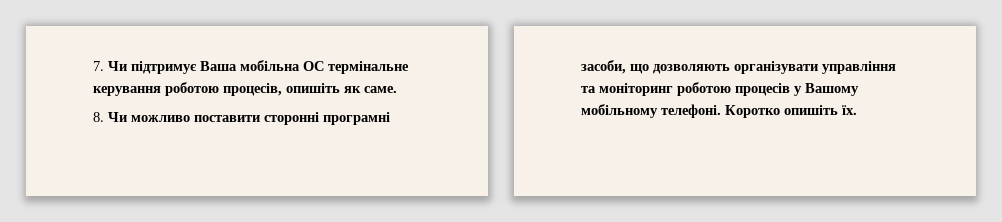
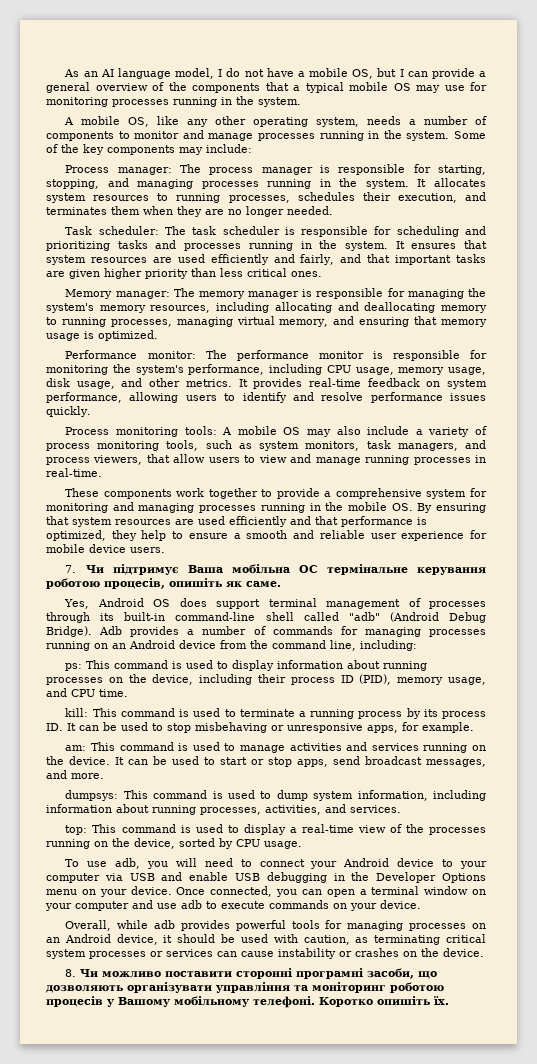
(93, 66) none -> [64,68,486,79] [46,82,487,93] [46,96,301,107] [64,116,487,127] [46,130,487,141] [46,144,252,155] [65,164,486,175] [46,178,486,189] [46,192,486,203] [46,206,333,217] [65,226,486,237] [46,240,487,251] [46,254,487,265] [46,268,322,279] [65,288,487,299] [46,302,488,313] [46,316,487,327] [46,330,158,341] [65,350,487,361] [46,364,486,375] [46,378,487,389] [46,392,486,403] [46,406,91,417] [65,426,487,437] [46,440,487,451] [46,454,486,465] [46,468,102,477] [65,488,487,499] [46,502,486,513] [46,516,427,527] [46,530,488,541] [46,544,165,553] As an AI language model, I do not have a mobile OS, but I can provide a general overview of the components that a typical mobile OS may use for monitoring processes running in the system. // A mobile OS, like any other operating system, needs a number of components to monitor and manage processes running in the system. Some of the key components may include: // Process manager: The process manager is responsible for starting, stopping, and managing processes running in the system. It allocates system resources to running processes, schedules their execution, and terminates them when they are no longer needed. // Task scheduler: The task scheduler is responsible for scheduling and prioritizing tasks and processes running in the system. It ensures that system resources are used efficiently and fairly, and that important tasks are given higher priority than less critical ones. // Memory manager: The memory manager is responsible for managing the system's memory resources, including allocating and deallocating memory to running processes, managing virtual memory, and ensuring that memory usage is optimized. // Performance monitor: The performance monitor is responsible for monitoring the system's performance, including CPU usage, memory usage, disk usage, and other metrics. It provides real-time feedback on system performance, allowing users to identify and resolve performance issues quickly. // Process monitoring tools: A mobile OS may also include a variety of process monitoring tools, such as system monitors, task managers, and process viewers, that allow users to view and manage running processes in real-time. // These components work together to provide a comprehensive system for monitoring and managing processes running in the mobile OS. By ensuring that system resources are used efficiently and that performance is optimized, they help to ensure a smooth and reliable user experience for mobile device users. //
(397, 89) none -> [64,598,486,609] [46,612,486,623] [46,626,486,637] [46,640,417,651] [65,660,428,671] [46,674,487,685] [46,688,128,697] [65,708,487,719] [46,722,474,733] [65,742,486,753] [46,756,486,767] [46,770,104,779] [65,790,487,801] [46,804,401,815] [65,824,486,835] [46,838,302,849] [65,858,487,869] [46,872,487,883] [46,886,486,897] [45,900,421,911] [65,920,487,931] [46,934,486,945] [46,948,484,959] // Yes, Android OS does support terminal management of processes through its built-in command-line shell called "adb" (Android Debug Bridge). Adb provides a number of commands for managing processes running on an Android device from the command line, including: // ps: This command is used to display information about running processes on the device, including their process ID (PID), memory usage, and CPU time. // kill: This command is used to terminate a running process by its process ID. It can be used to stop misbehaving or unresponsive apps, for example. // am: This command is used to manage activities and services running on the device. It can be used to start or stop apps, send broadcast messages, and more. // dumpsys: This command is used to dump system information, including information about running processes, activities, and services. // top: This command is used to display a real-time view of the processes running on the device, sorted by CPU usage. // To use adb, you will need to connect your Android device to your computer via USB and enable USB debugging in the Developer Options menu on your device. Once connected, you can open a terminal window on your computer and use adb to execute commands on your device. // Overall, while adb provides powerful tools for managing processes on an Android device, it should be used with caution, as terminating critical system processes or services can cause instability or crashes on the device.

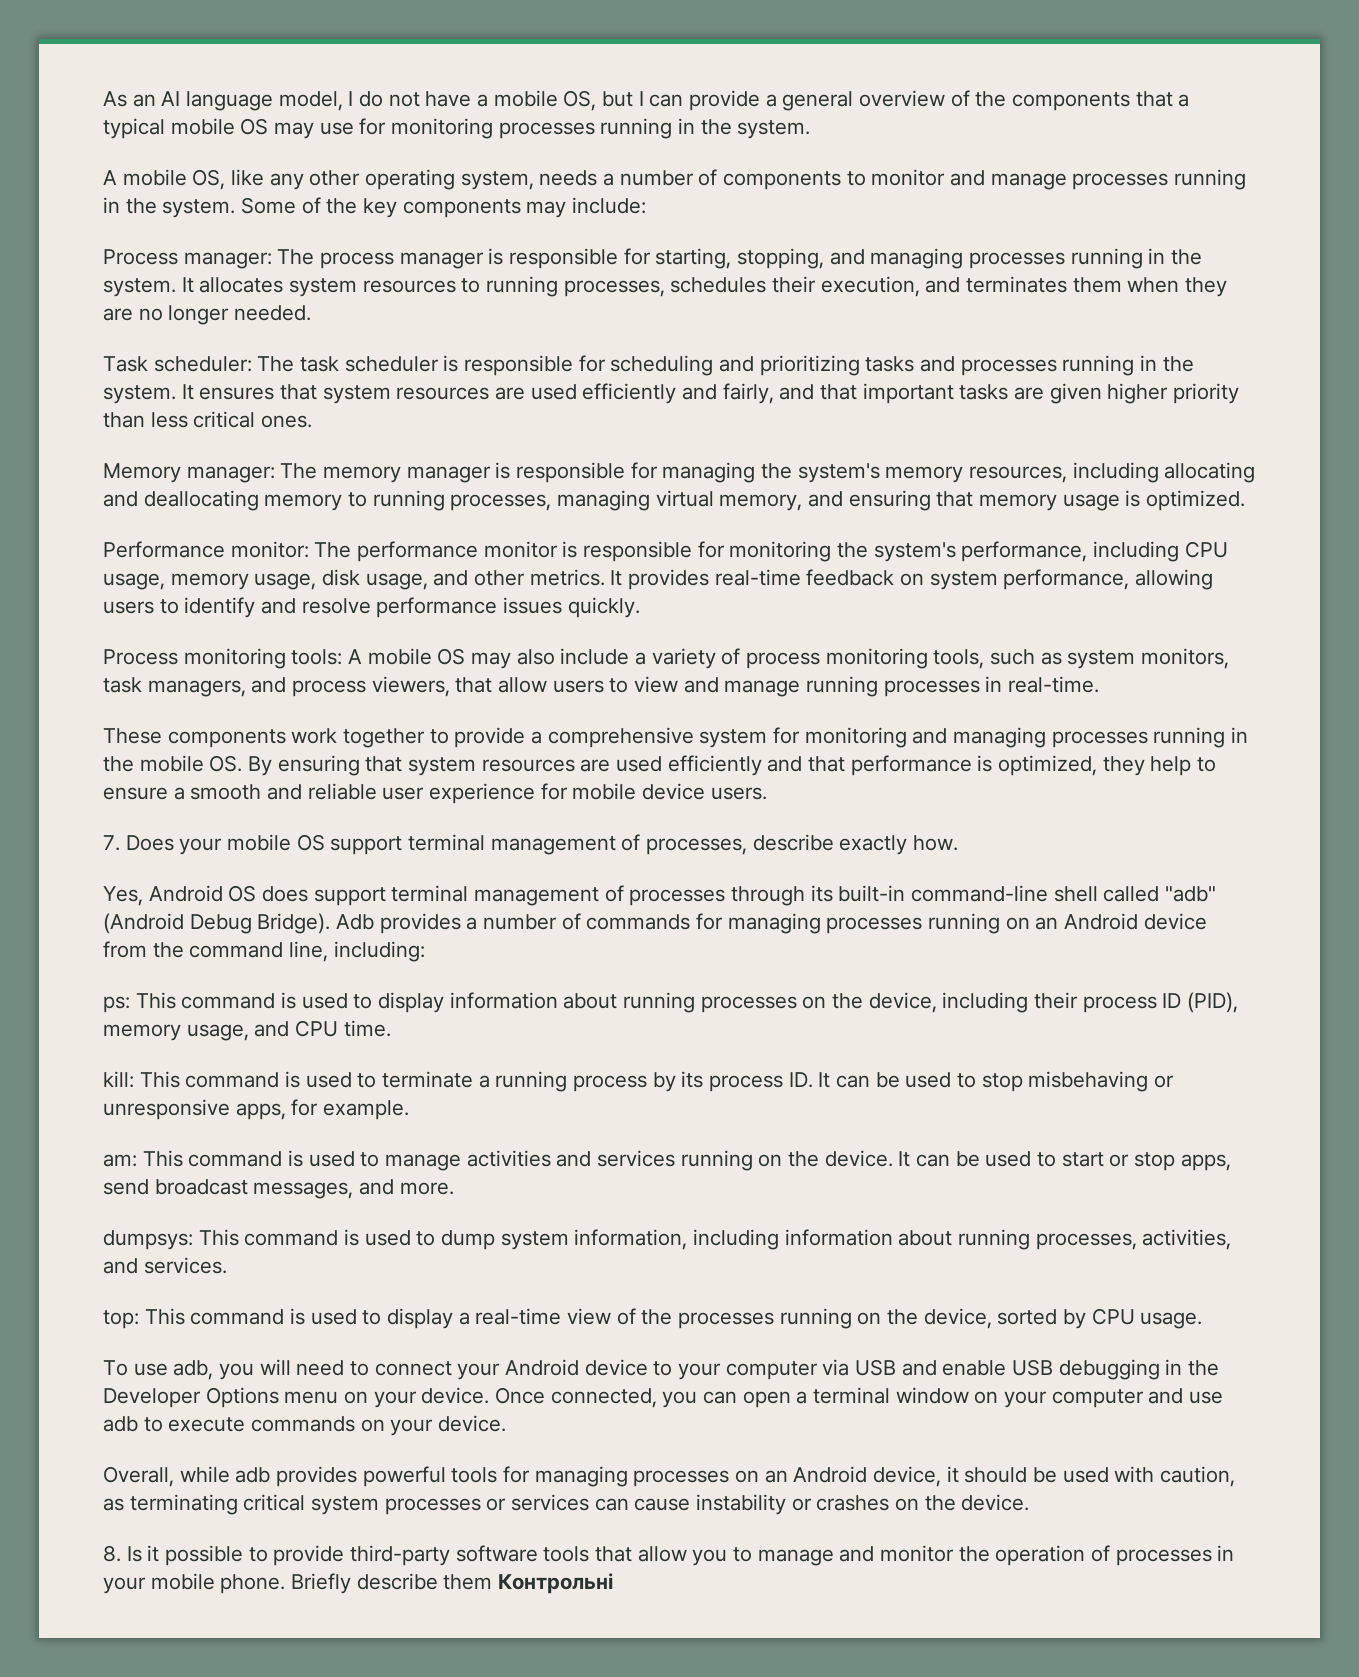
[85,564,486,575] [46,578,281,589] Чи підтримує Ваша мобільна ОС термінальне керування роботою процесів, опишіть як саме. -> [125,834,959,855] Does your mobile OS support terminal management of processes, describe exactly how.
[80,968,438,979] [46,982,444,993] [46,996,449,1008] Чи можливо поставити сторонні програмні засоби, що дозволяють організувати управління та моніторинг роботою процесів у Вашому мобільному телефоні. Коротко опишіть їх. -> [126,1545,1235,1566] [103,1573,614,1594] Is it possible to provide third-party software tools that allow you to manage and monitor the operation of processes in your mobile phone. Briefly describe them Контрольні

